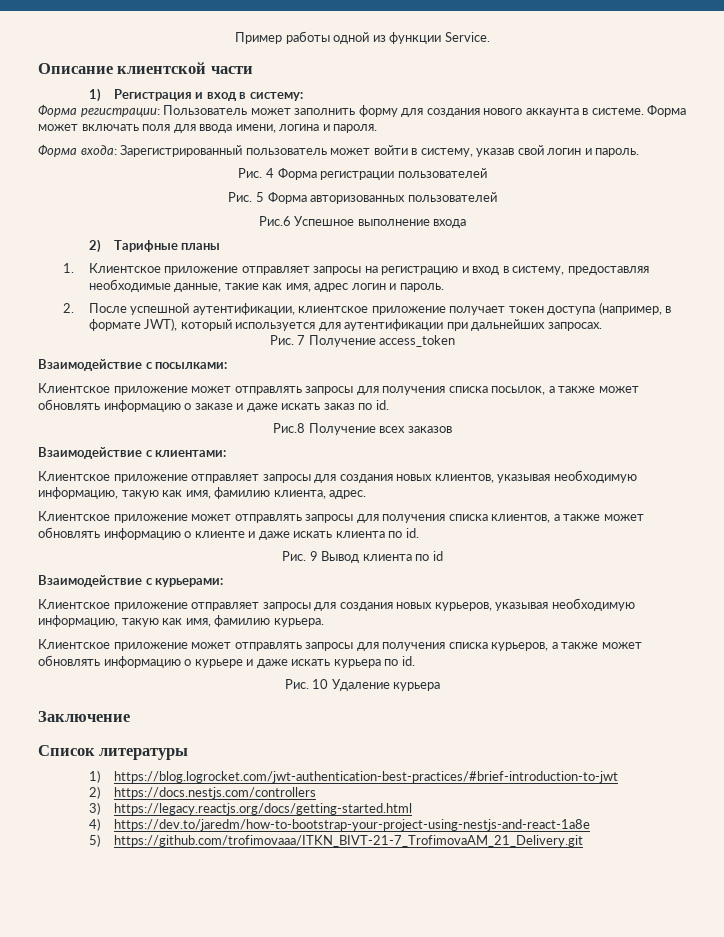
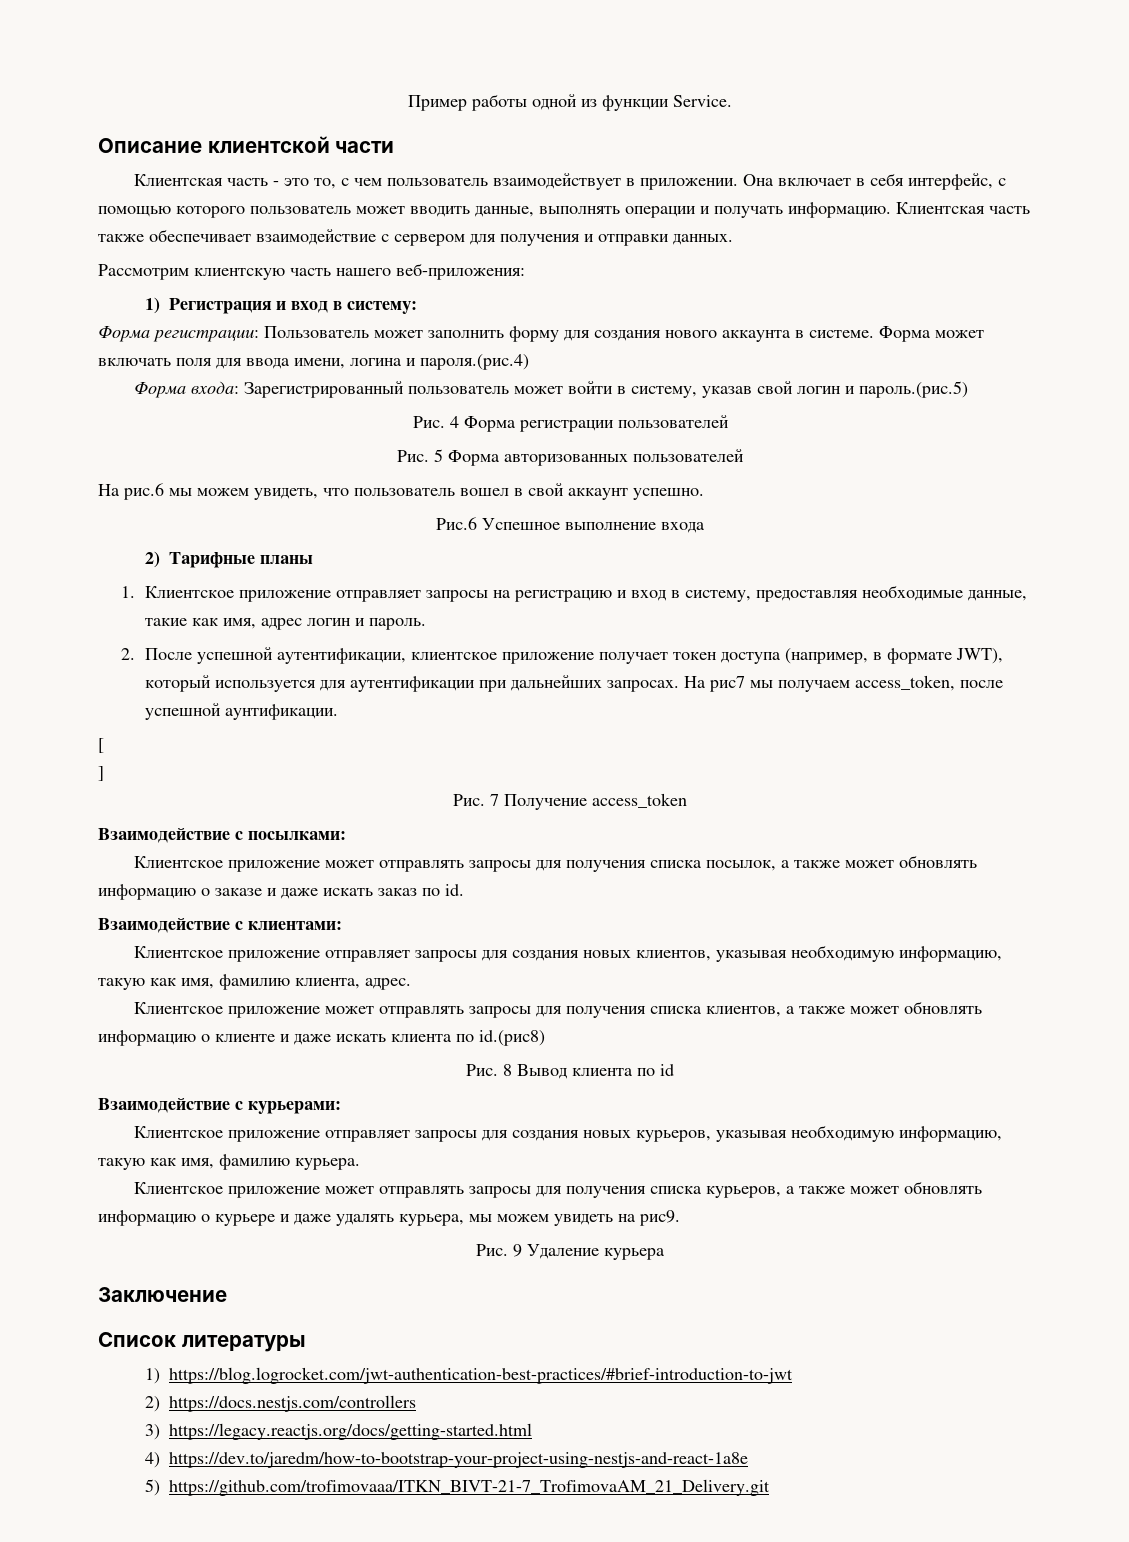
(253, 70) none -> [134,173,1007,190] [98,202,1030,218] [98,229,733,246] [98,263,525,280] // Клиентская часть - это то, с чем пользователь взаимодействует в приложении. Она включает в себя интерфейс, с помощью которого пользователь может вводить данные, выполнять операции и получать информацию. Клиентская часть также обеспечивает взаимодействие с сервером для получения и отправки данных. // Рассмотрим клиентскую часть нашего веб-приложения:
[333,124,378,133] пароля. -> [420,354,529,370] пароля.(рис.4)
[595,148,640,157] пароль. -> [859,381,969,398] пароль.(рис.5)
(497, 197) none -> [98,483,704,500] // На рис.6 мы можем увидеть, что пользователь вошел в свой аккаунт успешно.
(602, 326) none -> [683,675,1003,692] [144,703,338,720] [98,738,104,753] [98,766,104,781] На рис7 мы получаем access_token, после успешной аунтификации. // [ // ]
[273,423,452,435] // Рис.8 Получение всех заказов -> (464, 890) none
[405,528,419,538] [282,551,318,561] id. // Рис. 9 -> [479,1030,545,1046] [466,1064,512,1076] id.(рис8) // Рис. 8
[291,656,415,668] [284,679,329,689] искать курьера по id. // Рис. 10 -> [336,1210,680,1226] [476,1244,522,1257] удалять курьера, мы можем увидеть на рис9. // Рис. 9

